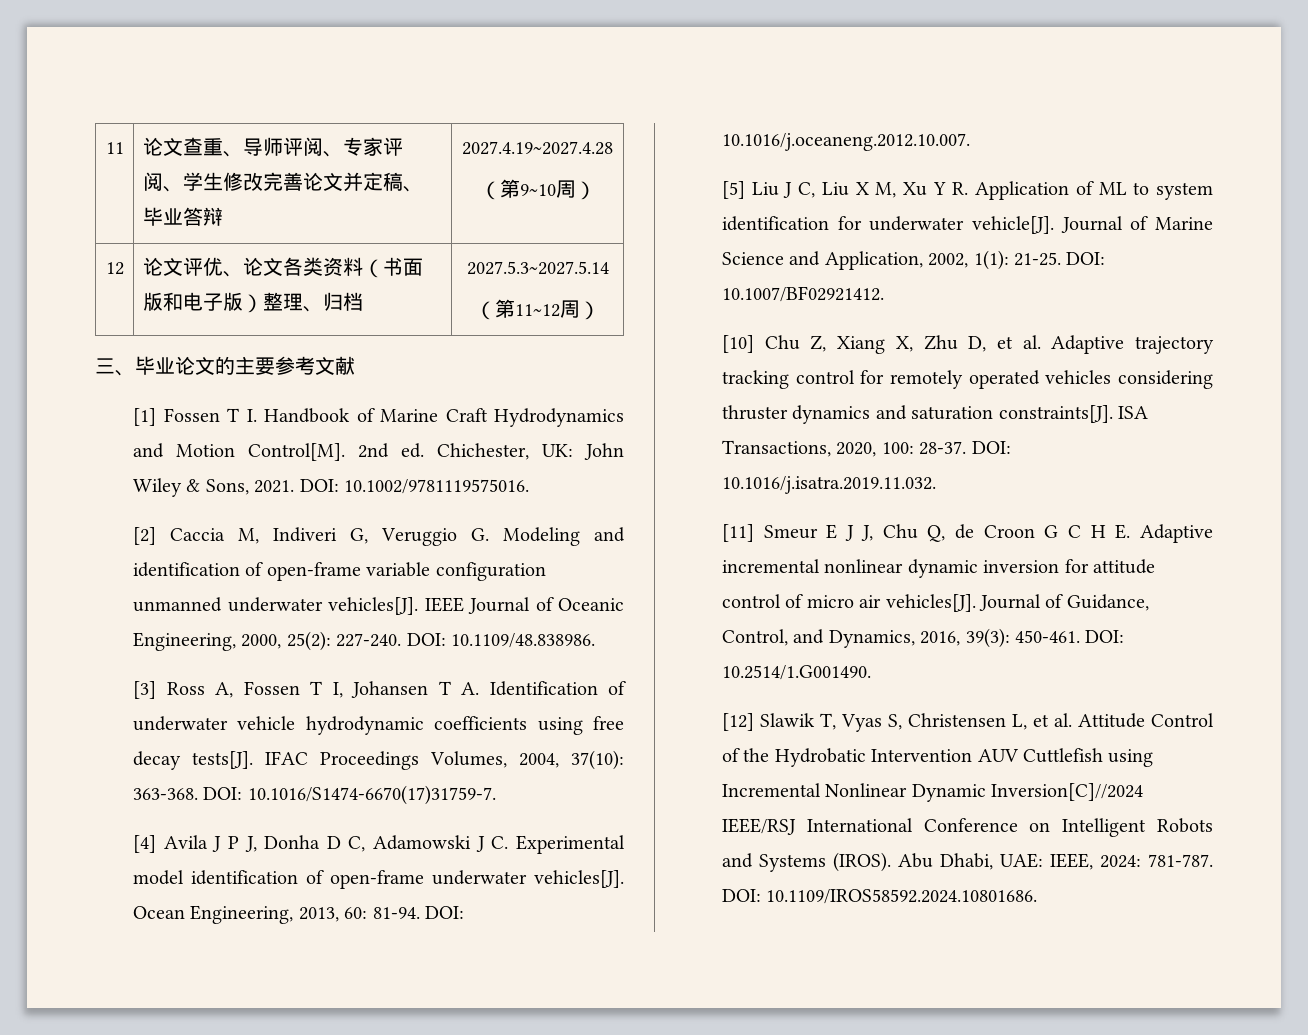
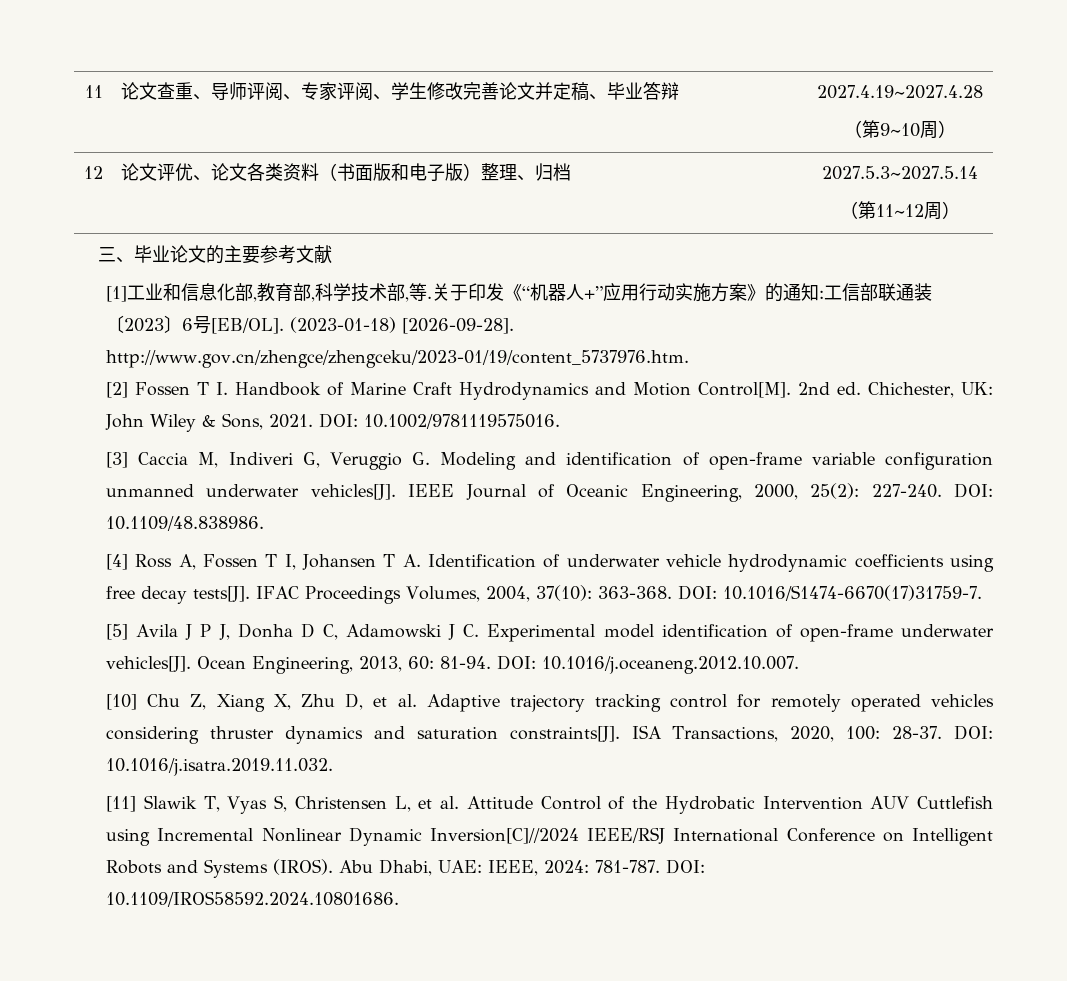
(157, 417) none -> [127,283,933,302] [106,315,515,334] [106,350,690,368] [106,382,129,398] 工业和信息化部,教育部,科学技术部,等.关于印发《“机器人+”应用行动实施方案》的通知:工信部联通装〔2023〕6号[EB/OL]. (2023-01-18) [2026-09-28]. http://www.gov.cn/zhengce/zhengceku/2023-01/19/content_5737976.htm. // [2]
[133,527,157,545] [2] -> [106,452,129,468] [3]
[133,681,157,699] [3] -> [106,554,129,570] [4]
[133,835,157,853] [4] -> [106,624,129,640] [5]
[722,181,1213,200] [722,216,1213,234] [722,250,1106,270] [722,286,885,302] // [5] Liu J C, Liu X M, Xu Y R. Application of ML to system identification for underwater vehicle[J]. Journal of Marine Science and Application, 2002, 1(1): 21-25. DOI: 10.1007/BF02921412. -> (800, 665) none
[763,524,1213,543] [722,559,1156,578] [722,594,1149,612] [722,628,1125,648] [722,665,872,680] [722,713,755,731] Smeur E J J, Chu Q, de Croon G C H E. Adaptive incremental nonlinear dynamic inversion for attitude control of micro air vehicles[J]. Journal of Guidance, Control, and Dynamics, 2016, 39(3): 450-461. DOI: 10.2514/1.G001490. // [12] -> (137, 804) none

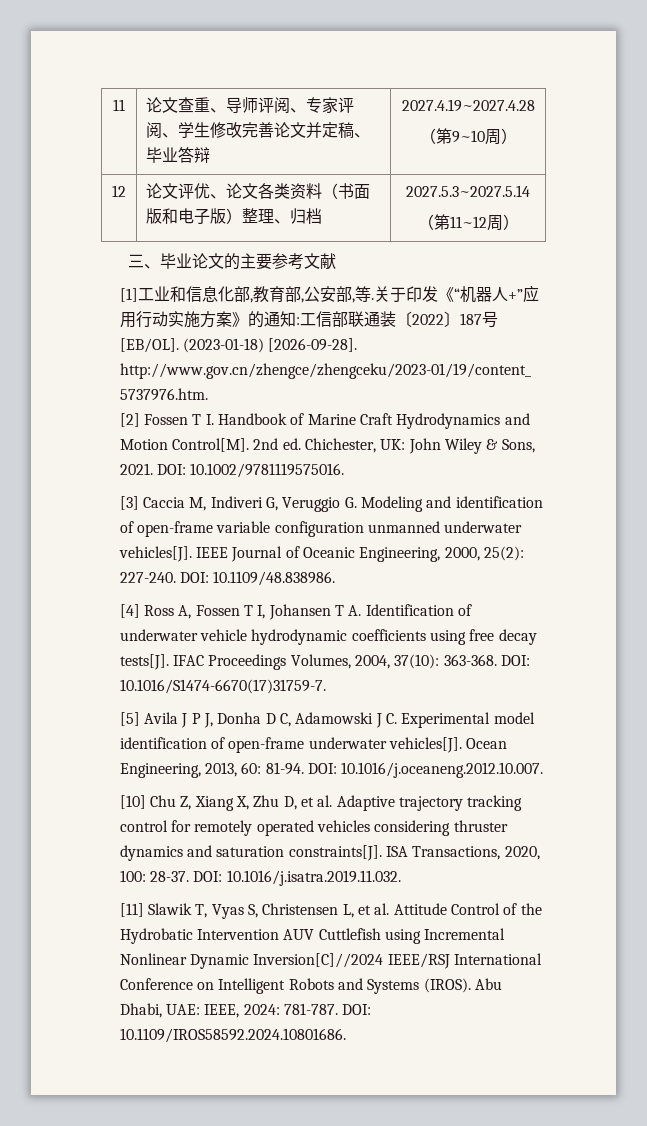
[315,283,388,302] 科学技术 -> [303,286,336,302] 公安
[124,315,194,333] 2023〕6 -> [411,311,482,327] 2022〕187

